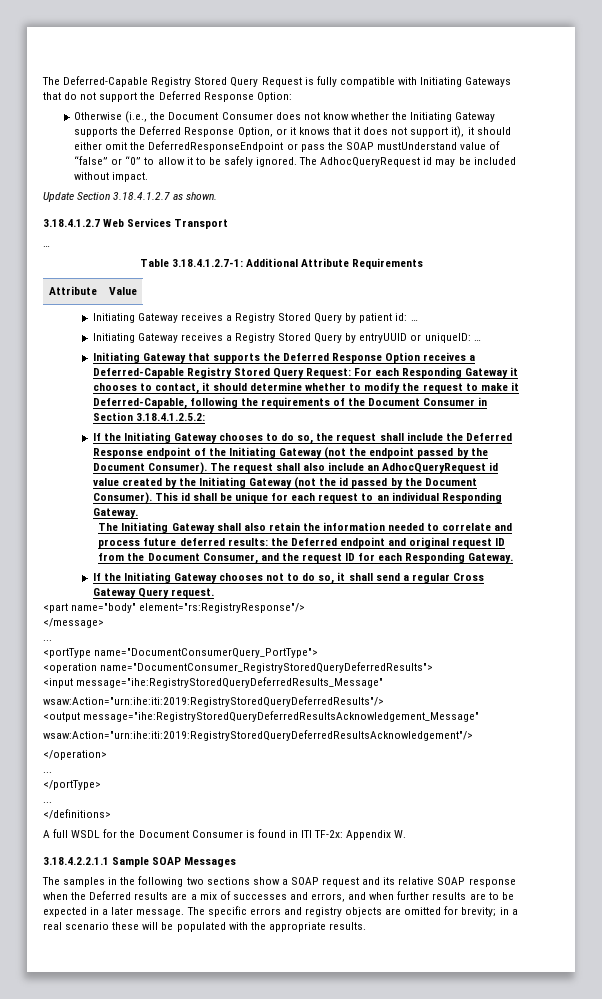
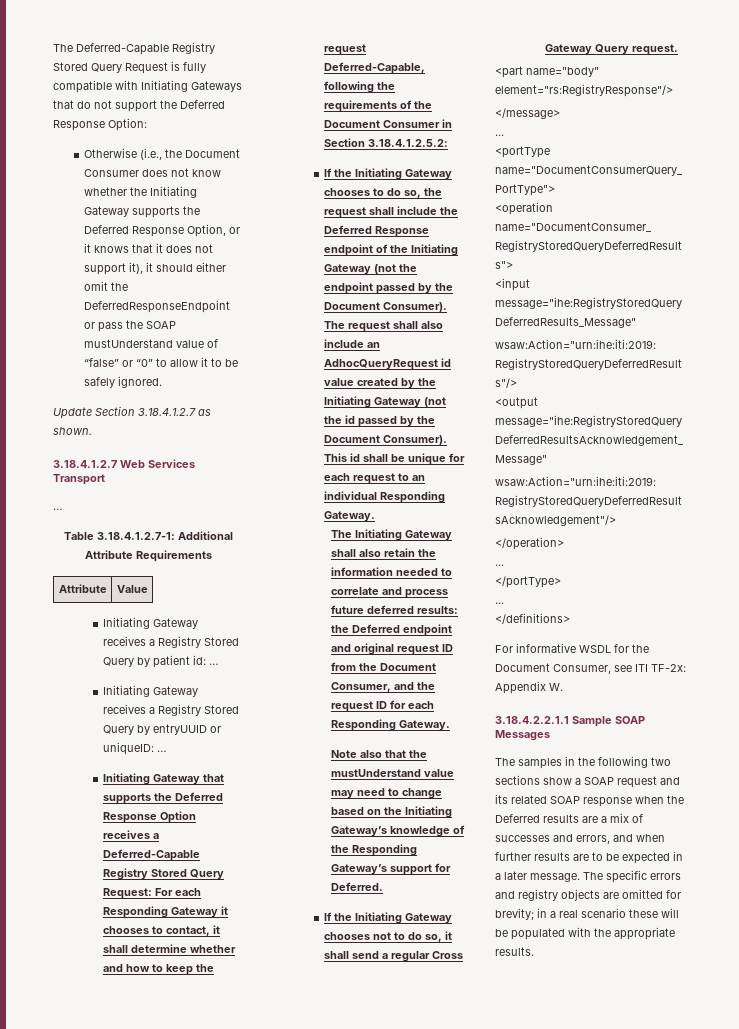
[299,157,516,167] [74,172,149,182] The AdhocQueryRequest id may be included without impact. -> (163, 382) none
[212,383,247,391] should -> [103,945,129,953] shall
[349,382,519,393] to modify the request to make it -> [103,964,215,975] [324,44,367,55] and how to keep the request
(514, 558) none -> [330,750,427,758] [330,769,454,777] [330,788,442,799] [330,806,452,818] [330,825,465,837] [330,844,417,856] [330,863,451,875] [330,882,383,891] // Note also that the mustUnderstand value may need to change based on the Initiating Gateway’s knowledge of the Responding Gateway’s support for Deferred.
[43,829,69,838] A full -> [495,643,576,653] For informative
[191,829,298,838] Consumer is found in -> [553,664,632,674] Consumer, see
[398,877,435,885] relative -> [511,795,547,804] related

